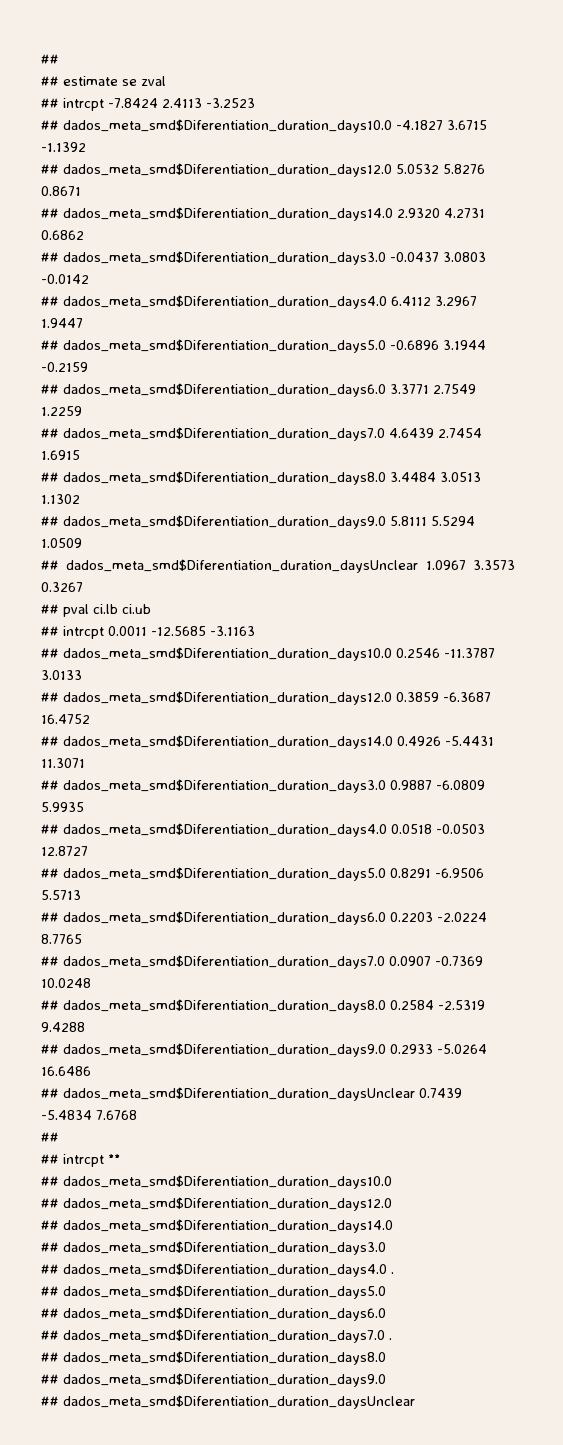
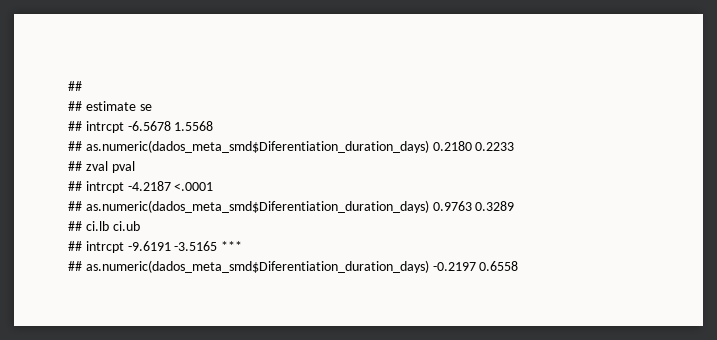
[141,76,166,86] [41,98,255,111] [41,119,487,133] [41,142,86,152] [41,163,485,177] [41,186,81,196] [41,207,485,221] [41,230,84,240] [41,251,486,265] [41,274,89,284] [41,295,477,309] [41,318,83,328] [41,339,486,353] [41,362,88,372] [41,383,476,397] [41,406,82,416] [41,427,482,441] [41,450,80,460] [41,471,481,485] [41,494,80,504] [41,515,475,529] [41,538,82,548] [41,559,515,573] [41,582,83,592] [41,604,151,617] [41,626,255,639] [41,647,495,661] [41,670,82,680] [41,691,491,705] [41,714,90,724] [41,735,494,749] [41,758,85,768] [41,779,485,793] [41,802,84,812] [41,823,485,837] [41,846,88,856] [41,867,484,881] [41,890,81,900] [41,911,487,925] [41,934,82,944] [41,955,483,969] [41,978,91,988] [41,999,485,1013] [41,1022,85,1032] [41,1043,487,1057] [41,1066,91,1076] [41,1087,462,1101] [41,1110,137,1120] [41,1132,59,1142] [41,1154,120,1167] [41,1175,392,1189] [41,1197,392,1211] [41,1219,393,1233] [41,1241,386,1255] [41,1263,394,1277] [41,1285,386,1299] [41,1307,386,1321] [41,1329,392,1343] [41,1351,386,1365] [41,1373,386,1387] [41,1395,415,1409] zval // ## intrcpt -7.8424 2.4113 -3.2523 // ## dados_meta_smd$Diferentiation_duration_days10.0 -4.1827 3.6715 -1.1392 // ## dados_meta_smd$Diferentiation_duration_days12.0 5.0532 5.8276 0.8671 // ## dados_meta_smd$Diferentiation_duration_days14.0 2.9320 4.2731 0.6862 // ## dados_meta_smd$Diferentiation_duration_days3.0 -0.0437 3.0803 -0.0142 // ## dados_meta_smd$Diferentiation_duration_days4.0 6.4112 3.2967 1.9447 // ## dados_meta_smd$Diferentiation_duration_days5.0 -0.6896 3.1944 -0.2159 // ## dados_meta_smd$Diferentiation_duration_days6.0 3.3771 2.7549 1.2259 // ## dados_meta_smd$Diferentiation_duration_days7.0 4.6439 2.7454 1.6915 // ## dados_meta_smd$Diferentiation_duration_days8.0 3.4484 3.0513 1.1302 // ## dados_meta_smd$Diferentiation_duration_days9.0 5.8111 5.5294 1.0509 // ## dados_meta_smd$Diferentiation_duration_daysUnclear 1.0967 3.3573 0.3267 // ## pval ci.lb ci.ub // ## intrcpt 0.0011 -12.5685 -3.1163 // ## dados_meta_smd$Diferentiation_duration_days10.0 0.2546 -11.3787 3.0133 // ## dados_meta_smd$Diferentiation_duration_days12.0 0.3859 -6.3687 16.4752 // ## dados_meta_smd$Diferentiation_duration_days14.0 0.4926 -5.4431 11.3071 // ## dados_meta_smd$Diferentiation_duration_days3.0 0.9887 -6.0809 5.9935 // ## dados_meta_smd$Diferentiation_duration_days4.0 0.0518 -0.0503 12.8727 // ## dados_meta_smd$Diferentiation_duration_days5.0 0.8291 -6.9506 5.5713 // ## dados_meta_smd$Diferentiation_duration_days6.0 0.2203 -2.0224 8.7765 // ## dados_meta_smd$Diferentiation_duration_days7.0 0.0907 -0.7369 10.0248 // ## dados_meta_smd$Diferentiation_duration_days8.0 0.2584 -2.5319 9.4288 // ## dados_meta_smd$Diferentiation_duration_days9.0 0.2933 -5.0264 16.6486 // ## dados_meta_smd$Diferentiation_duration_daysUnclear 0.7439 -5.4834 7.6768 // ## // ## intrcpt ** // ## dados_meta_smd$Diferentiation_duration_days10.0 // ## dados_meta_smd$Diferentiation_duration_days12.0 // ## dados_meta_smd$Diferentiation_duration_days14.0 // ## dados_meta_smd$Diferentiation_duration_days3.0 // ## dados_meta_smd$Diferentiation_duration_days4.0 . // ## dados_meta_smd$Diferentiation_duration_days5.0 // ## dados_meta_smd$Diferentiation_duration_days6.0 // ## dados_meta_smd$Diferentiation_duration_days7.0 . // ## dados_meta_smd$Diferentiation_duration_days8.0 // ## dados_meta_smd$Diferentiation_duration_days9.0 // ## dados_meta_smd$Diferentiation_duration_daysUnclear -> [68,121,214,133] [68,140,515,153] [68,161,135,173] [68,181,214,193] [68,200,515,213] [68,221,140,231] [68,241,243,253] [68,260,519,273] // ## intrcpt -6.5678 1.5568 // ## as.numeric(dados_meta_smd$Diferentiation_duration_days) 0.2180 0.2233 // ## zval pval // ## intrcpt -4.2187 <.0001 // ## as.numeric(dados_meta_smd$Diferentiation_duration_days) 0.9763 0.3289 // ## ci.lb ci.ub // ## intrcpt -9.6191 -3.5165 *** // ## as.numeric(dados_meta_smd$Diferentiation_duration_days) -0.2197 0.6558

